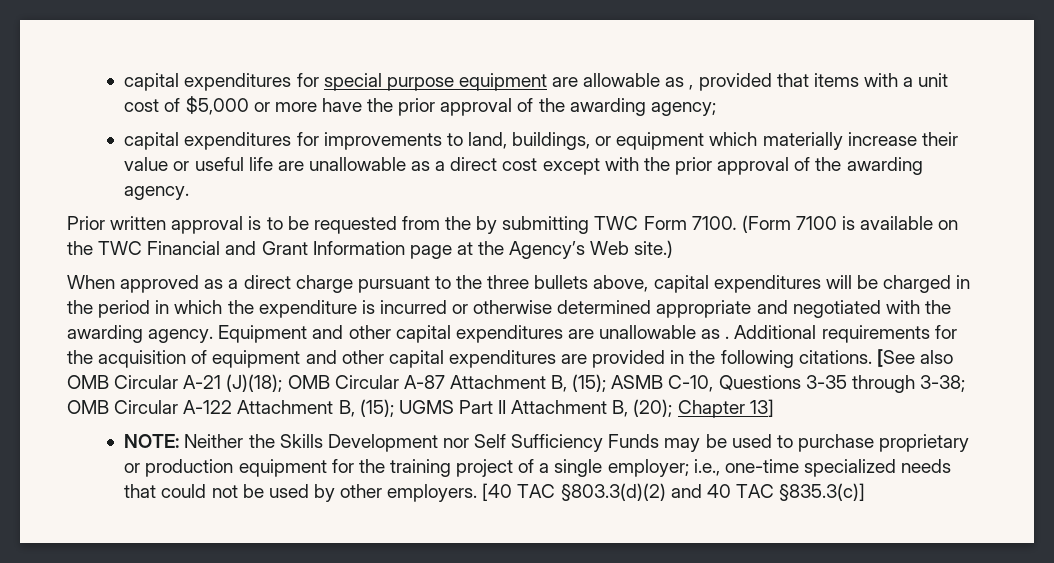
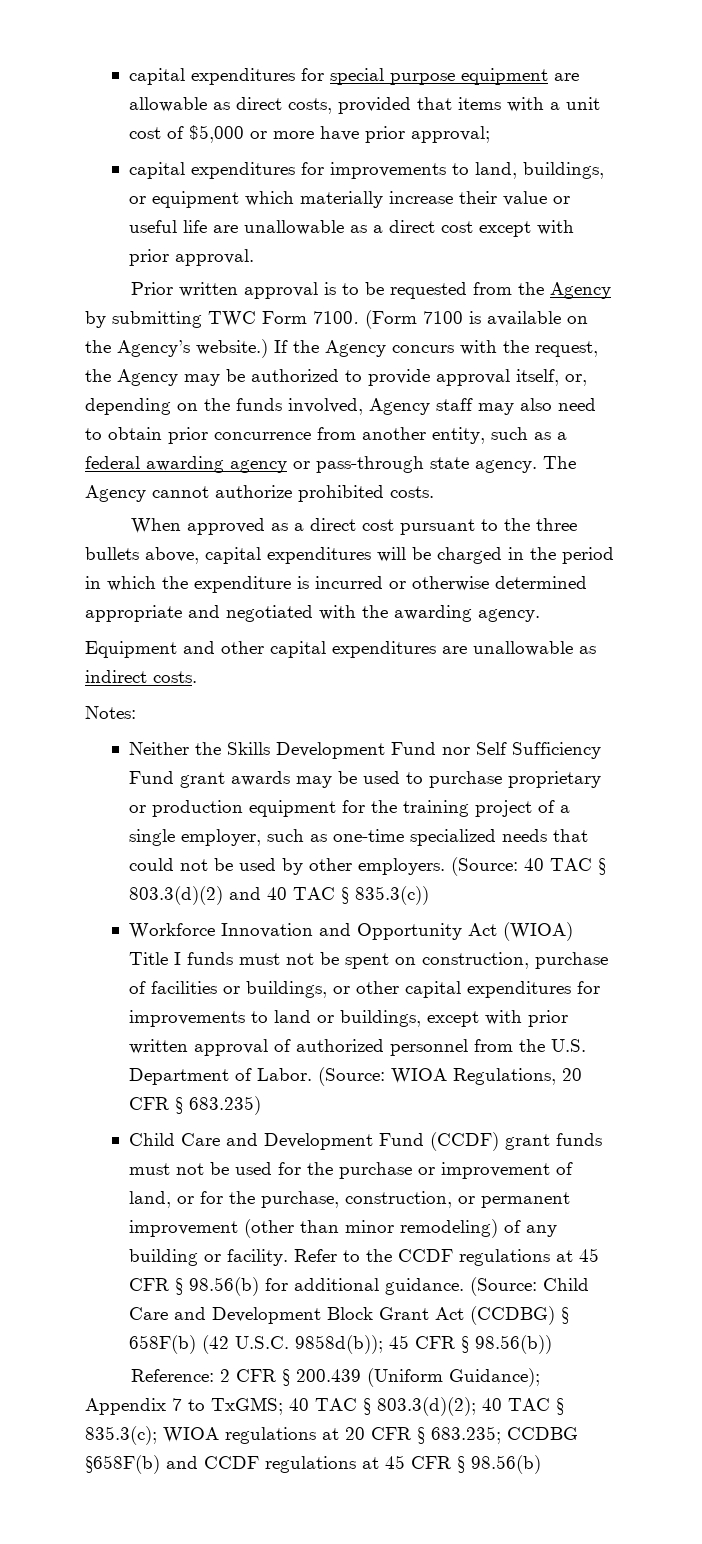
[689,85,694,90] , -> [235,97,332,114] direct costs,
[367,98,716,116] the prior approval of the awarding agency; -> [364,126,490,143] prior approval;
[643,157,923,175] [124,186,190,200] the prior approval of the awarding agency. -> [128,249,254,266] prior approval.
(472, 223) none -> [549,282,611,299] Agency
[98,240,674,259] TWC Financial and Grant Information page at the Agency’s Web site.) -> [117,339,598,358] [85,369,587,386] [85,398,596,415] [85,427,567,444] [85,456,576,473] [85,485,434,502] Agency’s website.) If the Agency concurs with the request, the Agency may be authorized to provide approval itself, or, depending on the funds involved, Agency staff may also need to obtain prior concurrence from another entity, such as a federal awarding agency or pass-through state agency. The Agency cannot authorize prohibited costs.
[295,275,353,293] charge -> [361,519,394,531] cost
(214, 336) none -> (540, 615) //
[725,325,957,343] [67,349,953,368] [67,374,965,393] [67,399,774,418] [124,434,180,448] . Additional requirements for the acquisition of equipment and other capital expenditures are provided in the following citations. [See also OMB Circular A-21 (J)(18); OMB Circular A-87 Attachment B, (15); ASMB C-10, Questions 3-35 through 3-38; OMB Circular A-122 Attachment B, (15); UGMS Part II Attachment B, (20); Chapter 13] // NOTE: -> [85,670,197,683] [85,706,136,719] indirect costs. // Notes: //
(438, 443) none -> [390,742,436,755] Fund
[608,434,660,448] Funds -> [128,771,290,788] Fund grant awards
[607,459,720,477] employer; i.e., -> [180,829,327,846] employer, such as
[482,483,866,501] [40 TAC §803.3(d)(2) and 40 TAC §835.3(c)] -> [450,857,606,876] [128,886,429,905] [128,922,573,941] [128,952,608,969] [128,981,600,998] [128,1010,568,1027] [128,1039,586,1056] [128,1067,582,1086] [128,1096,261,1115] [128,1132,602,1151] [128,1162,573,1179] [128,1191,570,1208] [128,1219,557,1238] [128,1248,599,1266] [128,1277,589,1296] [128,1306,569,1325] [128,1335,552,1354] [130,1368,540,1387] [85,1397,564,1416] [85,1426,578,1445] [85,1455,541,1474] (Source: 40 TAC § 803.3(d)(2) and 40 TAC § 835.3(c)) // Workforce Innovation and Opportunity Act (WIOA) Title I funds must not be spent on construction, purchase of facilities or buildings, or other capital expenditures for improvements to land or buildings, except with prior written approval of authorized personnel from the U.S. Department of Labor. (Source: WIOA Regulations, 20 CFR § 683.235) // Child Care and Development Fund (CCDF) grant funds must not be used for the purchase or improvement of land, or for the purchase, construction, or permanent improvement (other than minor remodeling) of any building or facility. Refer to the CCDF regulations at 45 CFR § 98.56(b) for additional guidance. (Source: Child Care and Development Block Grant Act (CCDBG) § 658F(b) (42 U.S.C. 9858d(b)); 45 CFR § 98.56(b)) // Reference: 2 CFR § 200.439 (Uniform Guidance); Appendix 7 to TxGMS; 40 TAC § 803.3(d)(2); 40 TAC § 835.3(c); WIOA regulations at 20 CFR § 683.235; CCDBG §658F(b) and CCDF regulations at 45 CFR § 98.56(b)

